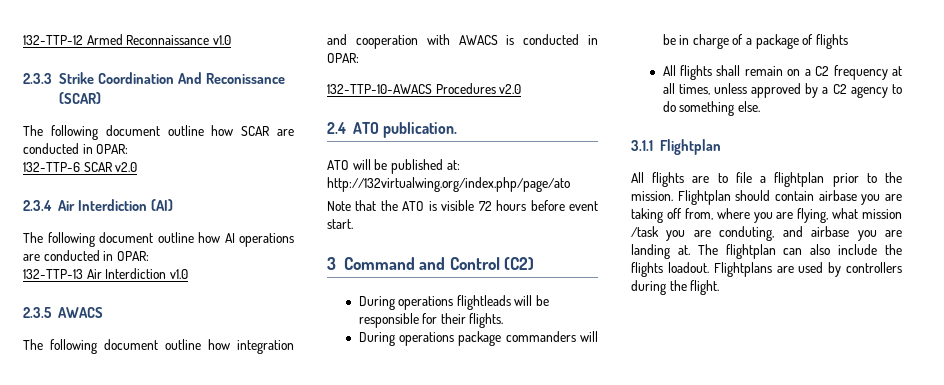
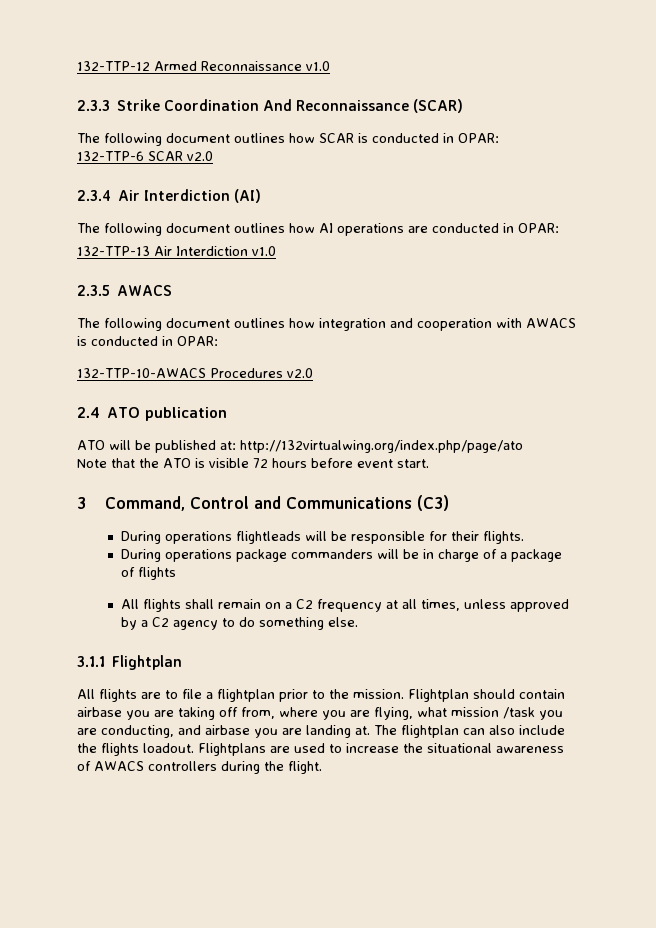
[205,73,285,84] Reconissance -> [296,100,410,111] Reconnaissance
[167,125,204,136] outline -> [234,133,285,143] outlines
[277,129,294,136] are -> [358,133,368,143] is
[157,232,194,243] outline -> [234,223,285,233] outlines
[165,339,201,350] outline -> [234,318,285,328] outlines
[382,122,457,138] publication. -> [145,407,228,421] publication
[343,257,535,270] Command and Control (C2) -> [105,495,450,511] Command, Control and Communications (C3)
[719,226,775,241] conduting, -> [101,725,174,738] conducting,
[828,262,842,277] by -> [329,743,564,753] [77,761,144,771] to increase the situational awareness of AWACS

